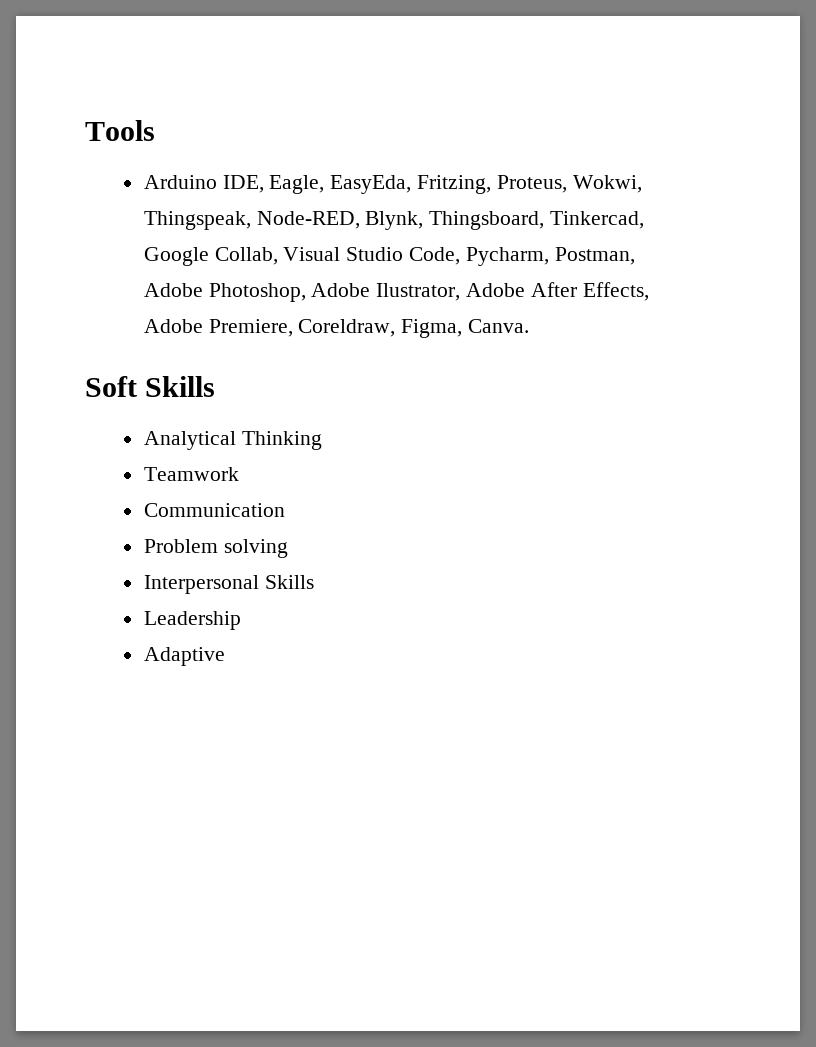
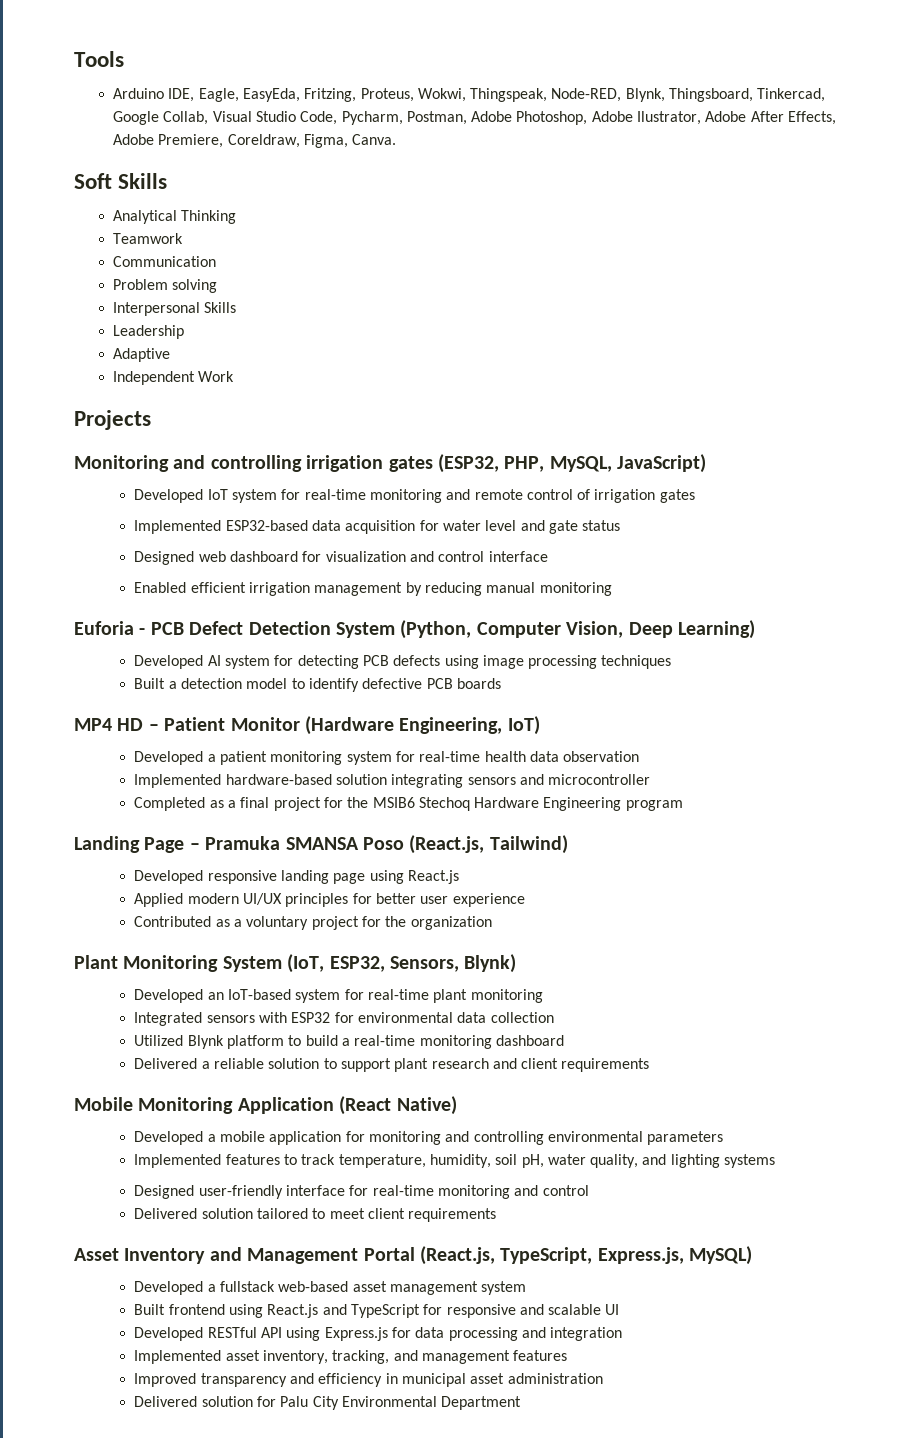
(225, 656) none -> [112,371,235,385] [74,410,151,430] [74,454,707,473] [134,489,695,503] [134,520,621,534] [134,551,548,565] [134,582,612,596] [74,620,755,639] [134,655,672,669] [134,678,501,692] [74,716,540,735] [134,751,640,765] [134,774,651,788] [134,797,683,811] [74,835,568,854] [134,870,459,884] [134,893,525,907] [134,916,492,930] [74,954,517,973] [134,989,543,1003] [134,1012,554,1026] [134,1035,564,1049] [134,1058,650,1072] [74,1096,457,1115] [134,1131,724,1145] [134,1154,776,1168] [134,1185,589,1199] [134,1208,497,1222] [74,1246,753,1265] [134,1281,527,1295] [134,1304,620,1318] [134,1327,623,1341] [134,1350,568,1364] [134,1373,603,1387] [134,1396,522,1410] // Independent Work // Projects // Monitoring and controlling irrigation gates (ESP32, PHP, MySQL, JavaScript) // Developed IoT system for real-time monitoring and remote control of irrigation gates // Implemented ESP32-based data acquisition for water level and gate status // Designed web dashboard for visualization and control interface // Enabled efficient irrigation management by reducing manual monitoring // Euforia - PCB Defect Detection System (Python, Computer Vision, Deep Learning) // Developed AI system for detecting PCB defects using image processing techniques // Built a detection model to identify defective PCB boards // MP4 HD – Patient Monitor (Hardware Engineering, IoT) // Developed a patient monitoring system for real-time health data observation // Implemented hardware-based solution integrating sensors and microcontroller // Completed as a final project for the MSIB6 Stechoq Hardware Engineering program // Landing Page – Pramuka SMANSA Poso (React.js, Tailwind) // Developed responsive landing page using React.js // Applied modern UI/UX principles for better user experience // Contributed as a voluntary project for the organization // Plant Monitoring System (IoT, ESP32, Sensors, Blynk) // Developed an IoT-based system for real-time plant monitoring // Integrated sensors with ESP32 for environmental data collection // Utilized Blynk platform to build a real-time monitoring dashboard // Delivered a reliable solution to support plant research and client requirements // Mobile Monitoring Application (React Native) // Developed a mobile application for monitoring and controlling environmental parameters // Implemented features to track temperature, humidity, soil pH, water quality, and lighting systems // Designed user-friendly interface for real-time monitoring and control // Delivered solution tailored to meet client requirements // Asset Inventory and Management Portal (React.js, TypeScript, Express.js, MySQL) // Developed a fullstack web-based asset management system // Built frontend using React.js and TypeScript for responsive and scalable UI // Developed RESTful API using Express.js for data processing and integration // Implemented asset inventory, tracking, and management features // Improved transparency and efficiency in municipal asset administration // Delivered solution for Palu City Environmental Department

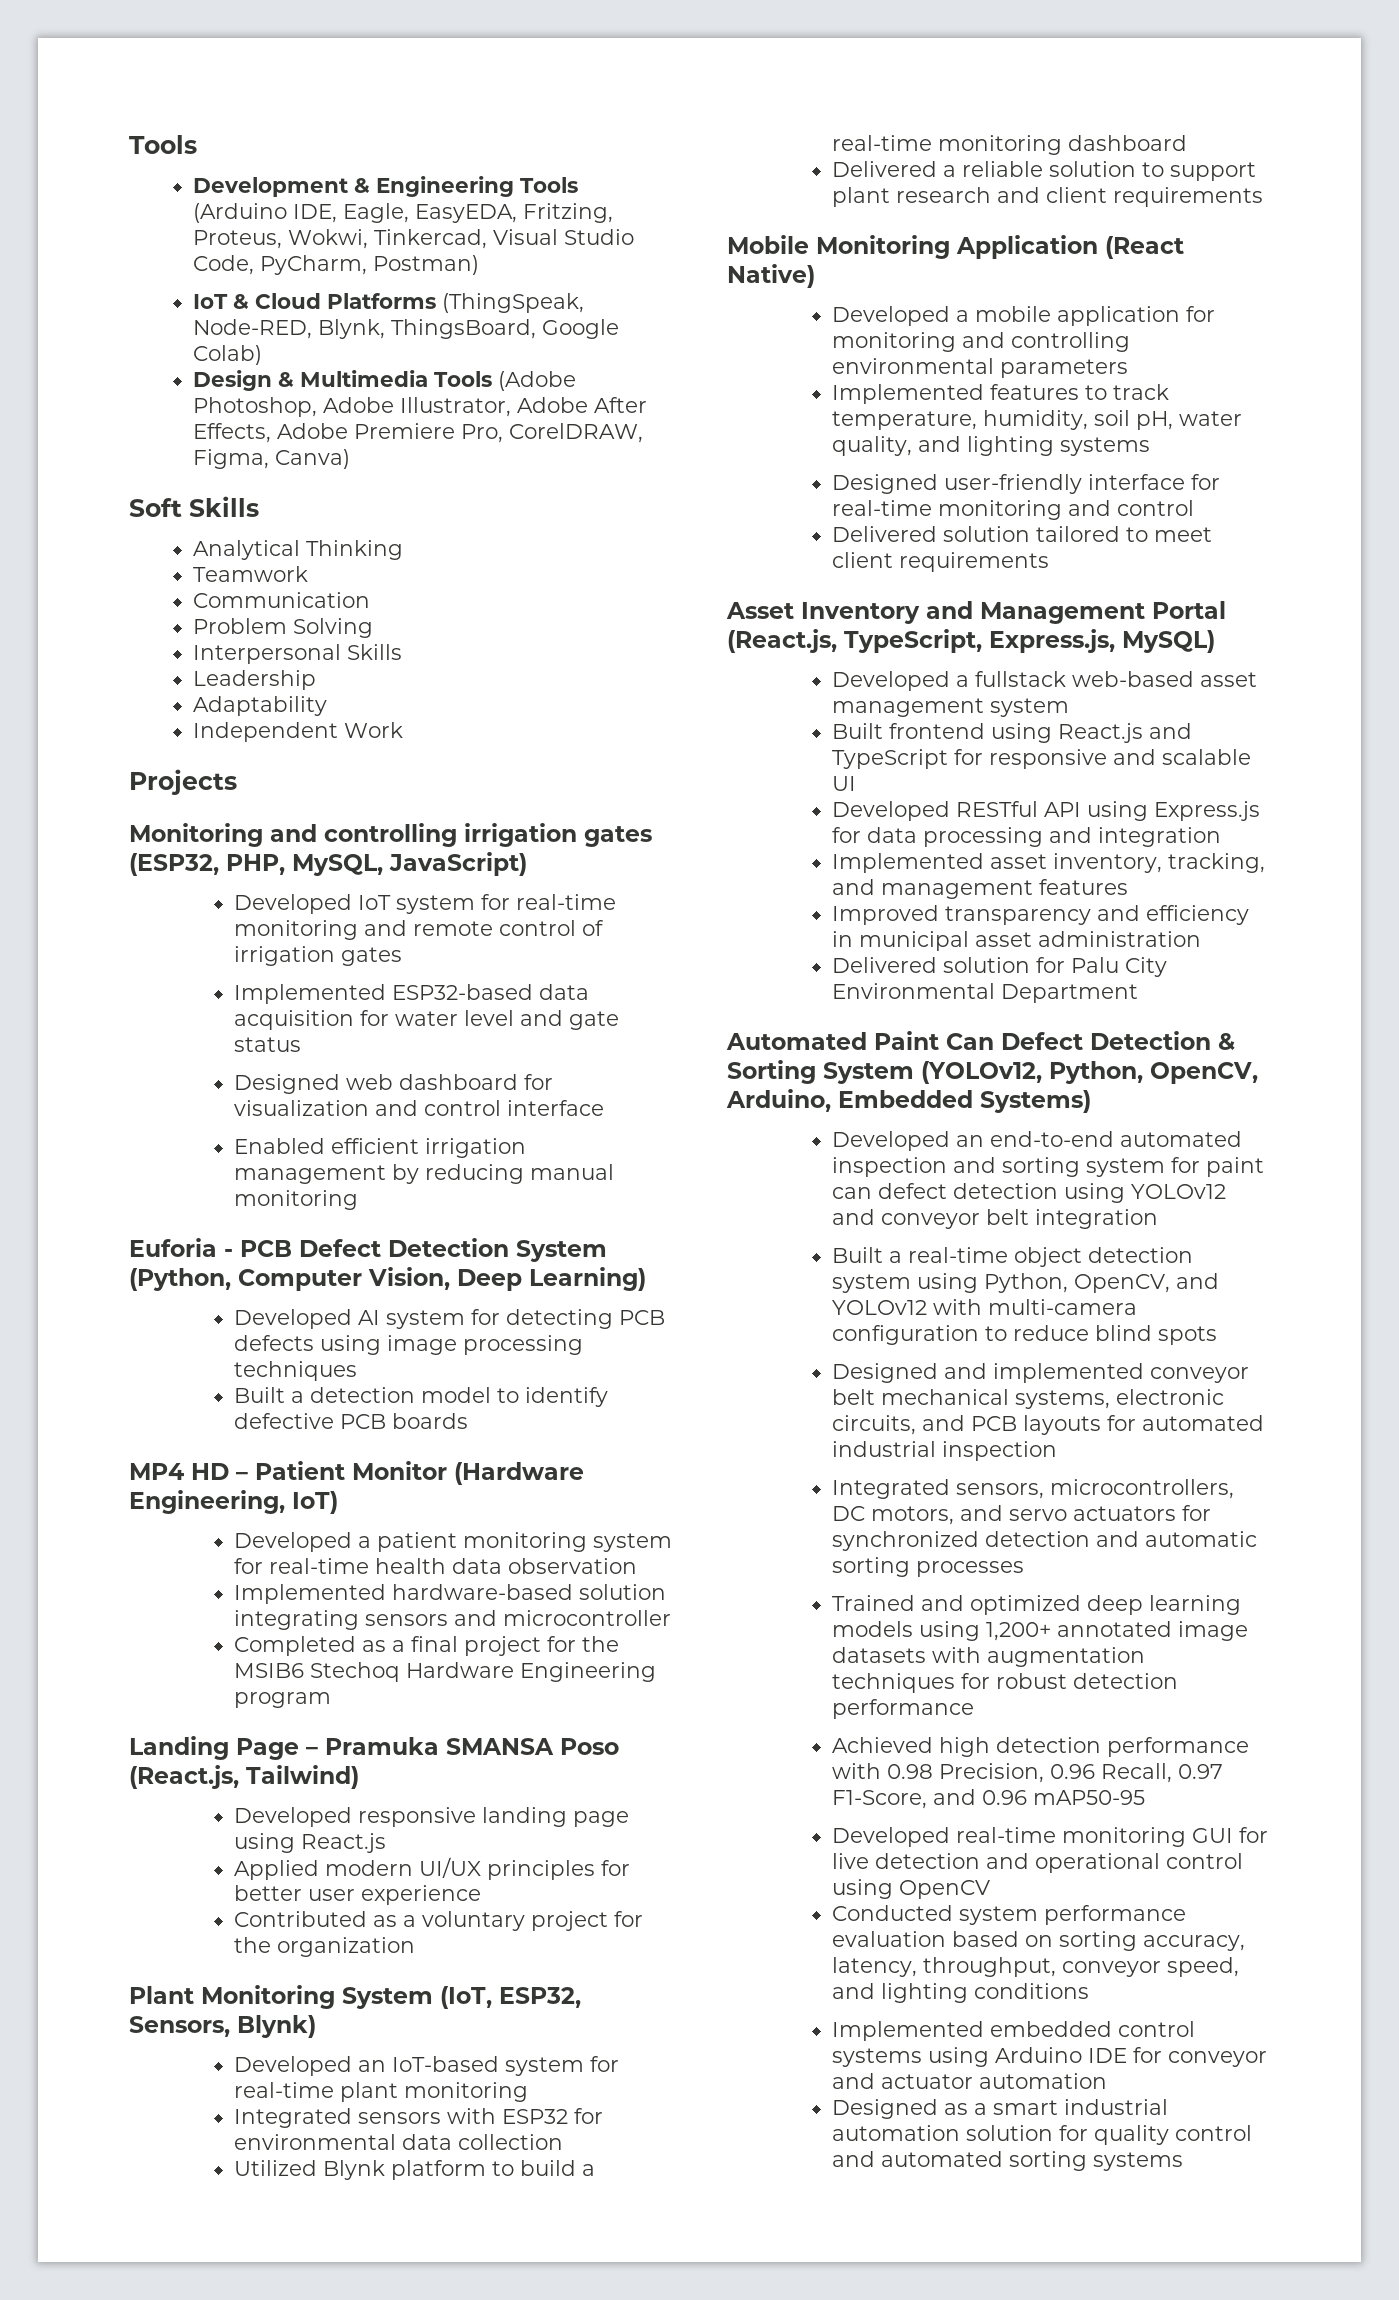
[112,88,164,99] Arduino -> [193,176,579,197] [193,203,288,223] Development & Engineering Tools (Arduino
[242,88,300,102] EasyEda, -> [415,204,518,223] EasyEDA,
[470,88,826,102] [112,111,513,125] Thingspeak, Node-RED, Blynk, Thingsboard, Tinkercad, Google Collab, Visual Studio Code, Pycharm, Postman, Adobe -> [374,229,635,249] [193,255,480,275] [193,293,585,313] [193,319,620,339] [193,345,263,365] [193,370,577,391] Tinkercad, Visual Studio Code, PyCharm, Postman) // IoT & Cloud Platforms (ThingSpeak, Node-RED, Blynk, ThingsBoard, Google Colab) // Design & Multimedia Tools (Adobe
[637,111,702,125] Ilustrator, -> [400,397,512,417] Illustrator,
[158,134,397,148] Premiere, Coreldraw, Figma, Canva. -> [354,423,644,443] [193,449,351,469] Premiere Pro, CorelDRAW, Figma, Canva)
[172,279,218,293] solving -> [293,618,374,638] Solving
[112,348,170,362] Adaptive -> [193,696,328,716] Adaptability
(522, 1403) none -> [726,1031,1235,1050] [727,1060,1258,1084] [726,1089,1091,1113] [831,1131,1242,1151] [831,1157,1264,1177] [831,1183,1226,1203] [831,1209,1158,1229] [831,1247,1193,1267] [831,1273,1219,1293] [831,1299,1137,1315] [831,1325,1217,1345] [831,1363,1249,1383] [831,1389,1224,1409] [831,1415,1264,1435] [831,1441,1057,1461] [831,1479,1234,1499] [831,1505,1211,1525] [831,1531,1257,1551] [831,1557,1024,1577] [831,1595,1241,1615] [831,1621,1248,1641] [831,1647,1145,1667] [831,1673,1178,1693] [831,1699,974,1719] [831,1737,1249,1757] [831,1763,1223,1783] [831,1789,1145,1809] [831,1827,1268,1847] [831,1853,1243,1873] [831,1879,990,1899] [831,1905,1186,1925] [831,1931,1245,1951] [831,1957,1239,1977] [831,1983,1089,2003] [831,2021,1195,2041] [831,2047,1267,2067] [831,2073,1107,2089] [831,2099,1168,2119] [831,2125,1252,2145] [831,2151,1183,2171] // Automated Paint Can Defect Detection & Sorting System (YOLOv12, Python, OpenCV, Arduino, Embedded Systems) // Developed an end-to-end automated inspection and sorting system for paint can defect detection using YOLOv12 and conveyor belt integration // Built a real-time object detection system using Python, OpenCV, and YOLOv12 with multi-camera configuration to reduce blind spots // Designed and implemented conveyor belt mechanical systems, electronic circuits, and PCB layouts for automated industrial inspection // Integrated sensors, microcontrollers, DC motors, and servo actuators for synchronized detection and automatic sorting processes // Trained and optimized deep learning models using 1,200+ annotated image datasets with augmentation techniques for robust detection performance // Achieved high detection performance with 0.98 Precision, 0.96 Recall, 0.97 F1-Score, and 0.96 mAP50-95 // Developed real-time monitoring GUI for live detection and operational control using OpenCV // Conducted system performance evaluation based on sorting accuracy, latency, throughput, conveyor speed, and lighting conditions // Implemented embedded control systems using Arduino IDE for conveyor and actuator automation // Designed as a smart industrial automation solution for quality control and automated sorting systems

